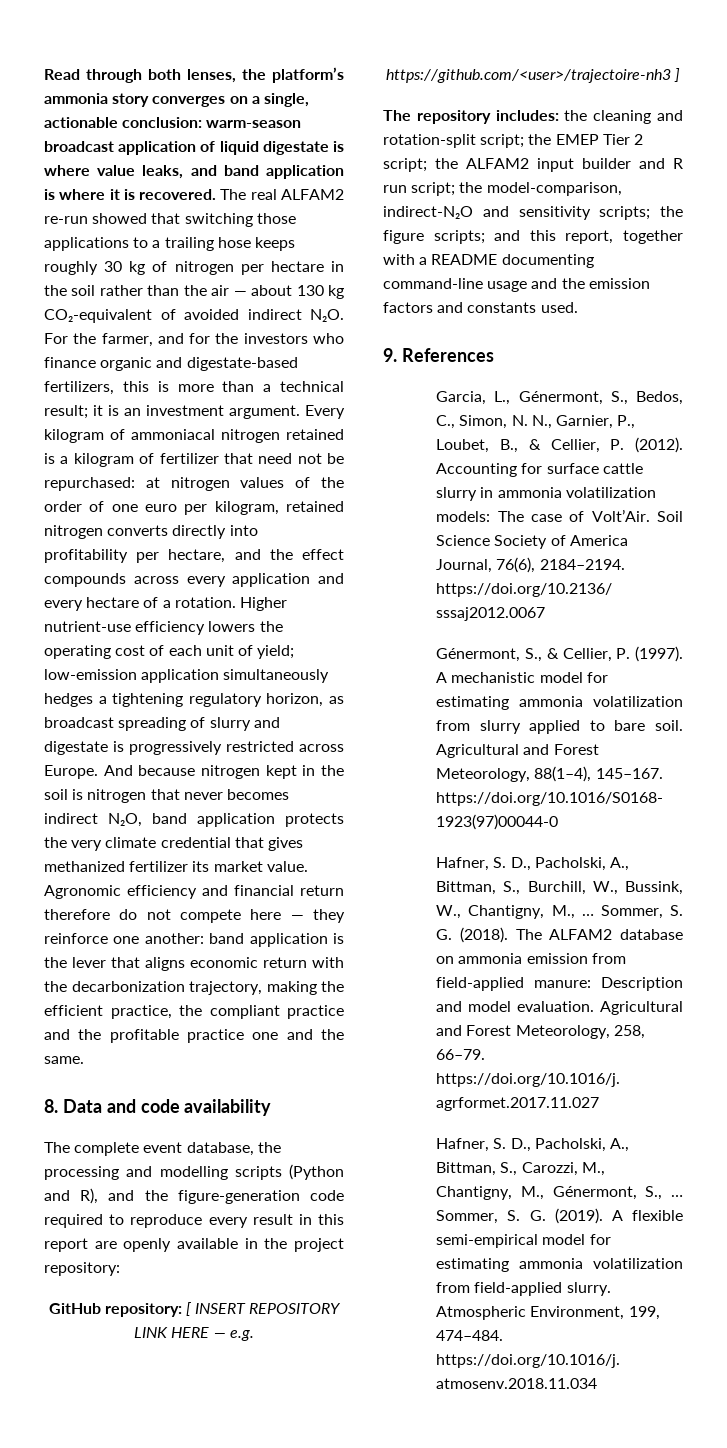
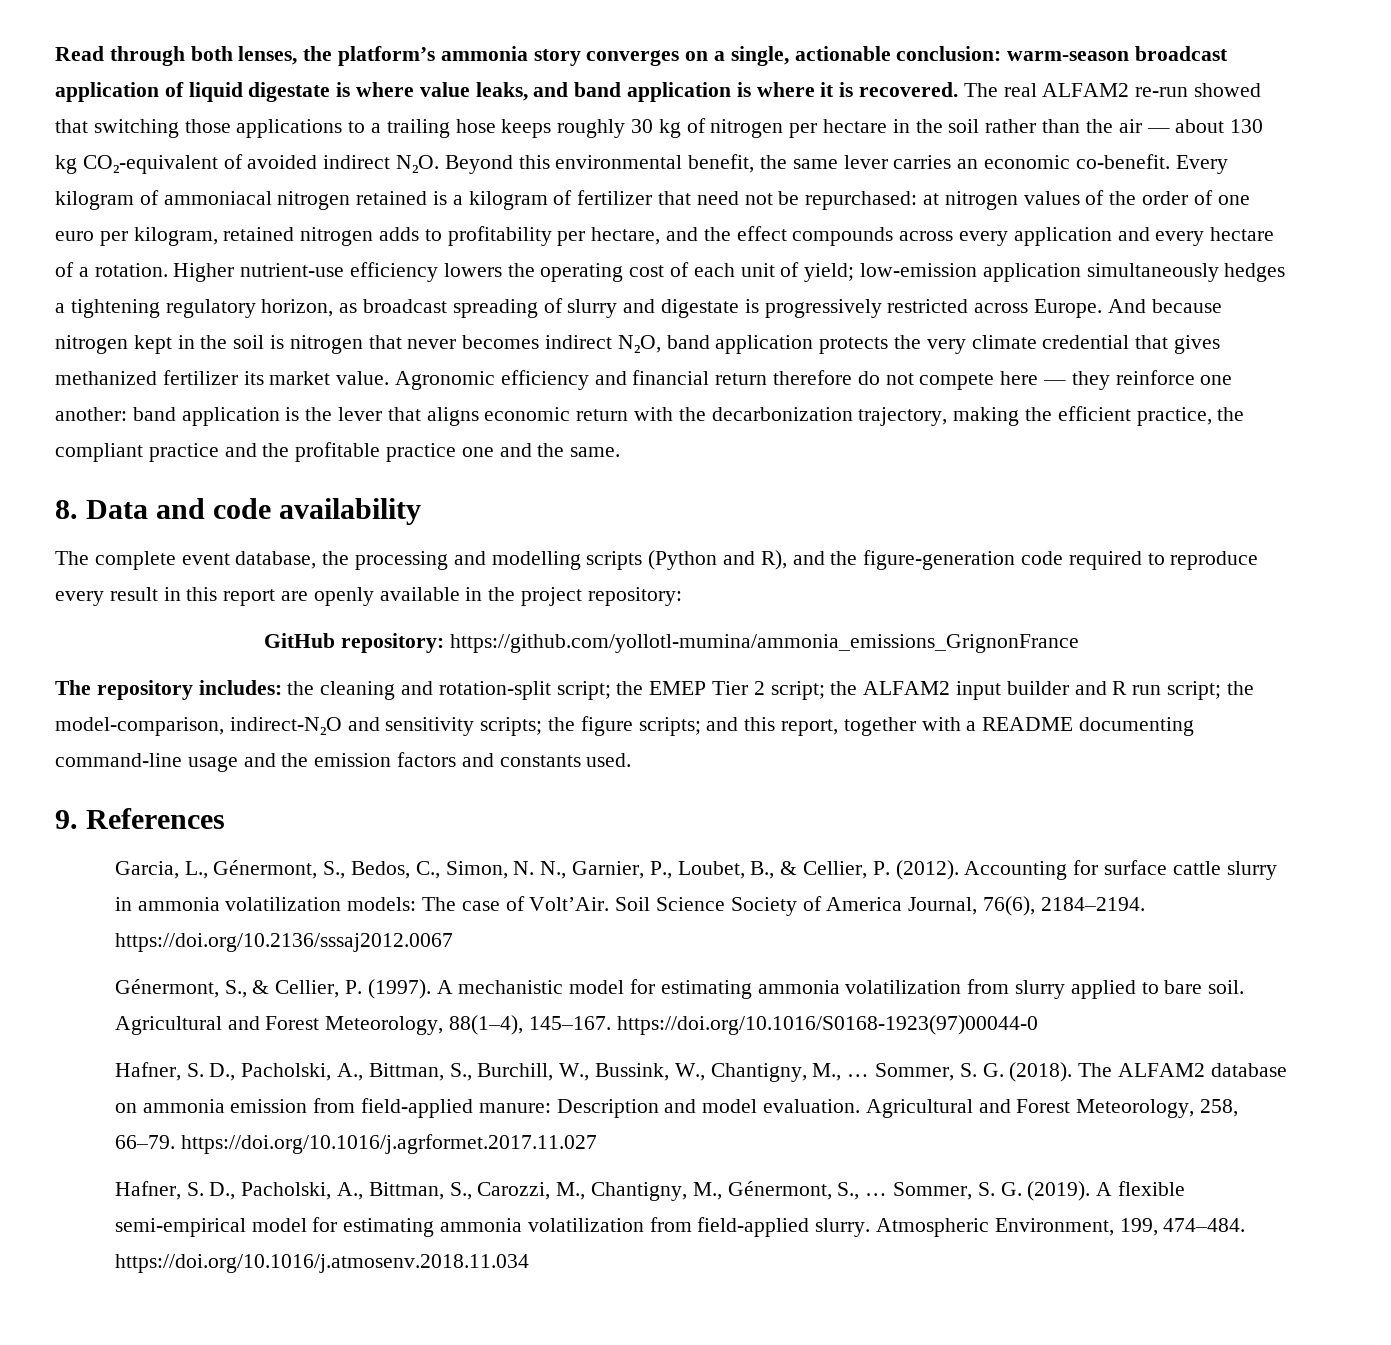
[44,333,344,347] [44,357,298,371] [44,381,344,395] [44,405,300,419] For the farmer, and for the investors who finance organic and digestate-based fertilizers, this is more than a technical result; it is an investment argument. -> [444,154,1170,174] Beyond this environmental benefit, the same lever carries an economic co-benefit.
[107,525,258,539] converts directly into -> [379,227,442,241] adds to
[186,1302,342,1316] [134,1327,254,1341] [385,68,681,83] [ INSERT REPOSITORY LINK HERE — e.g. https://github.com/<user>/trajectoire-nh3 ] -> [449,634,1079,653] https://github.com/yollotl-mumina/ammonia_emissions_GrignonFrance

